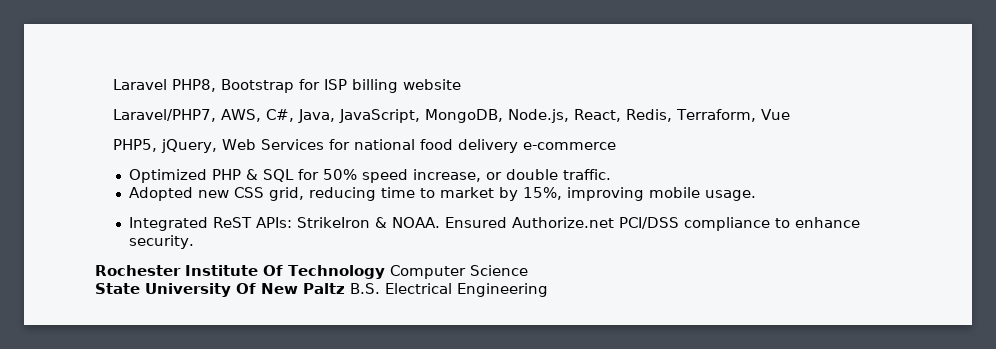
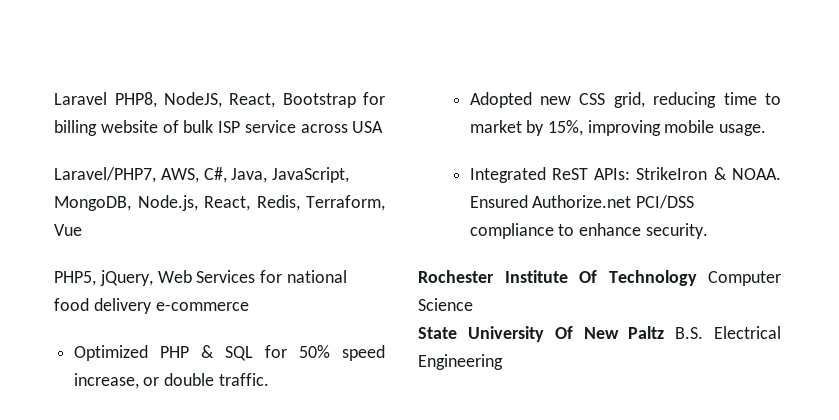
(216, 85) none -> [163,92,276,108] NodeJS, React,
[323,79,347,90] ISP -> (386, 98) none
(461, 84) none -> [162,120,384,133] of bulk ISP service across USA

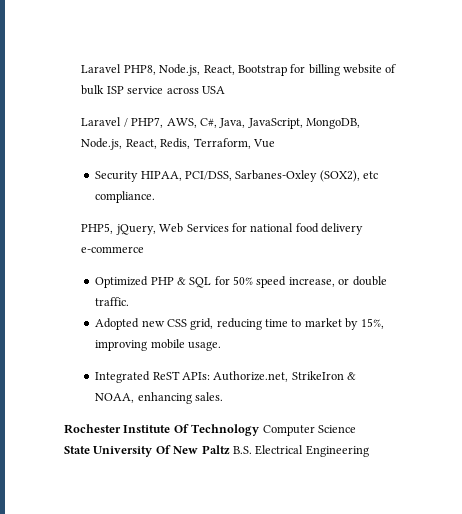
[163,92,222,108] NodeJS, -> [159,64,201,76] Node.js,
[54,167,157,183] Laravel/PHP7, -> [81,117,164,128] Laravel / PHP7,
(83, 230) none -> [95,170,379,182] [95,191,156,203] // Security HIPAA, PCI/DSS, Sarbanes-Oxley (SOX2), etc compliance.
(631, 174) none -> [213,371,289,382] Authorize.net,
[732,168,781,180] [469,195,694,209] [469,223,708,239] NOAA. Ensured Authorize.net PCI/DSS compliance to enhance security. -> [95,392,223,404] NOAA, enhancing sales.

